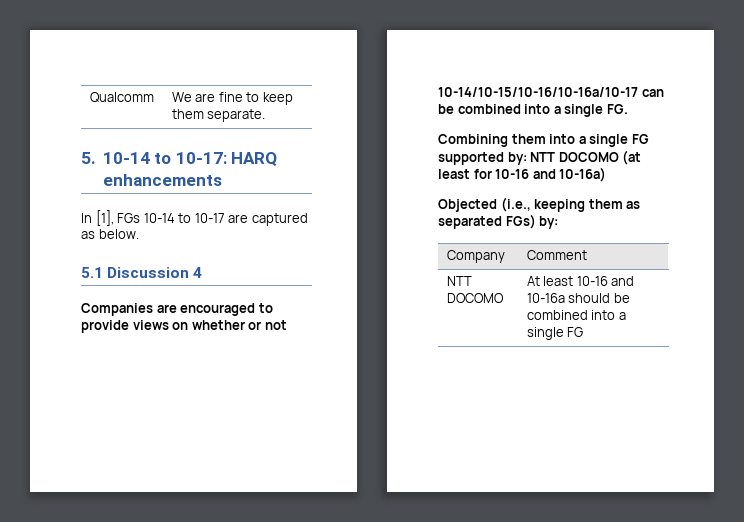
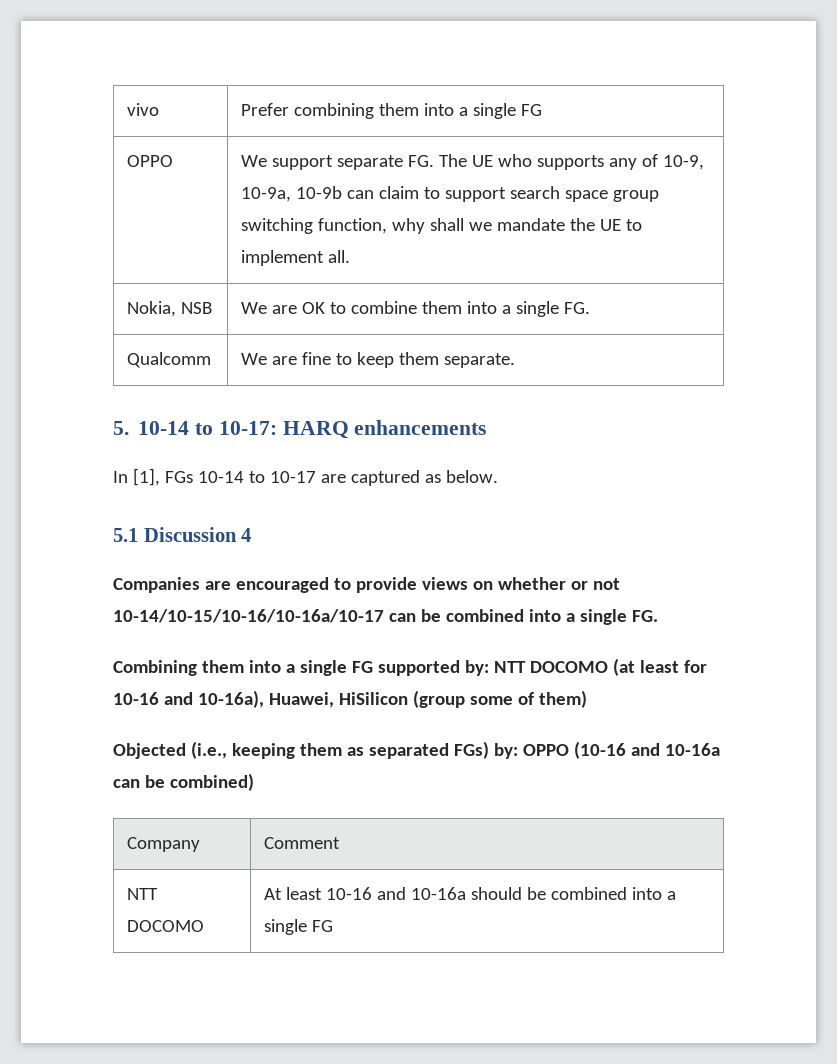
(89, 97) none -> [127,103,160,116] [241,103,543,119] [127,155,174,167] [241,154,705,170] [241,186,660,202] [241,218,643,234] [241,250,351,266] [127,301,213,317] [241,301,591,317] vivo | Prefer combining them into a single FG // OPPO | We support separate FG. The UE who supports any of 10-9, 10-9a, 10-9b can claim to support search space group switching function, why shall we mandate the UE to implement all. // Nokia, NSB | We are OK to combine them into a single FG. //
[559,167,607,182] 10-16a) -> [197,690,587,708] 10-16a), Huawei, HiSilicon (group some of them)
(559, 222) none -> [522,741,720,759] [113,773,254,791] OPPO (10-16 and 10-16a can be combined)

